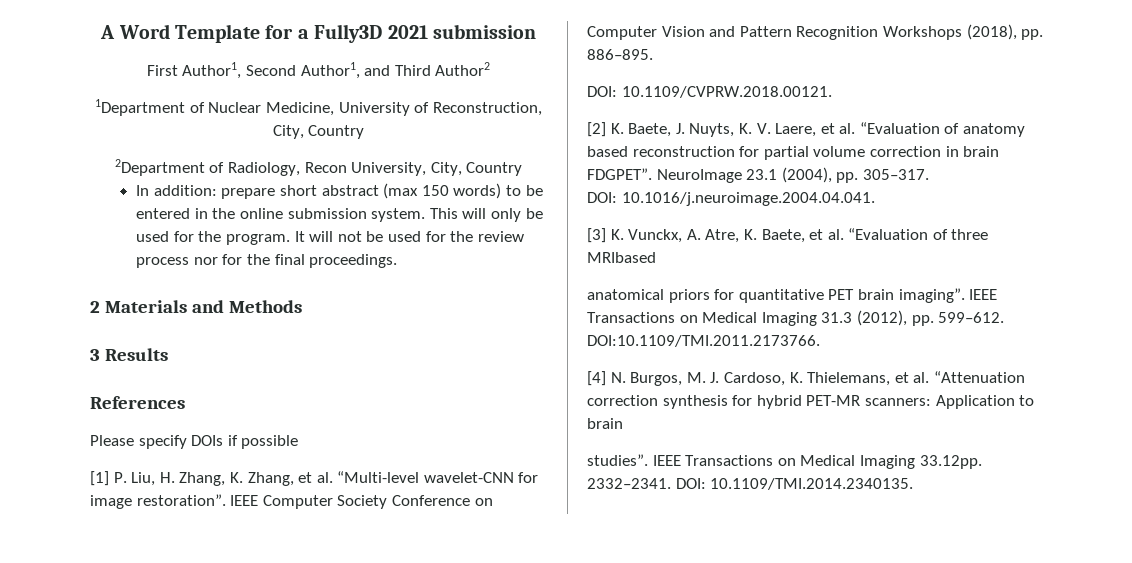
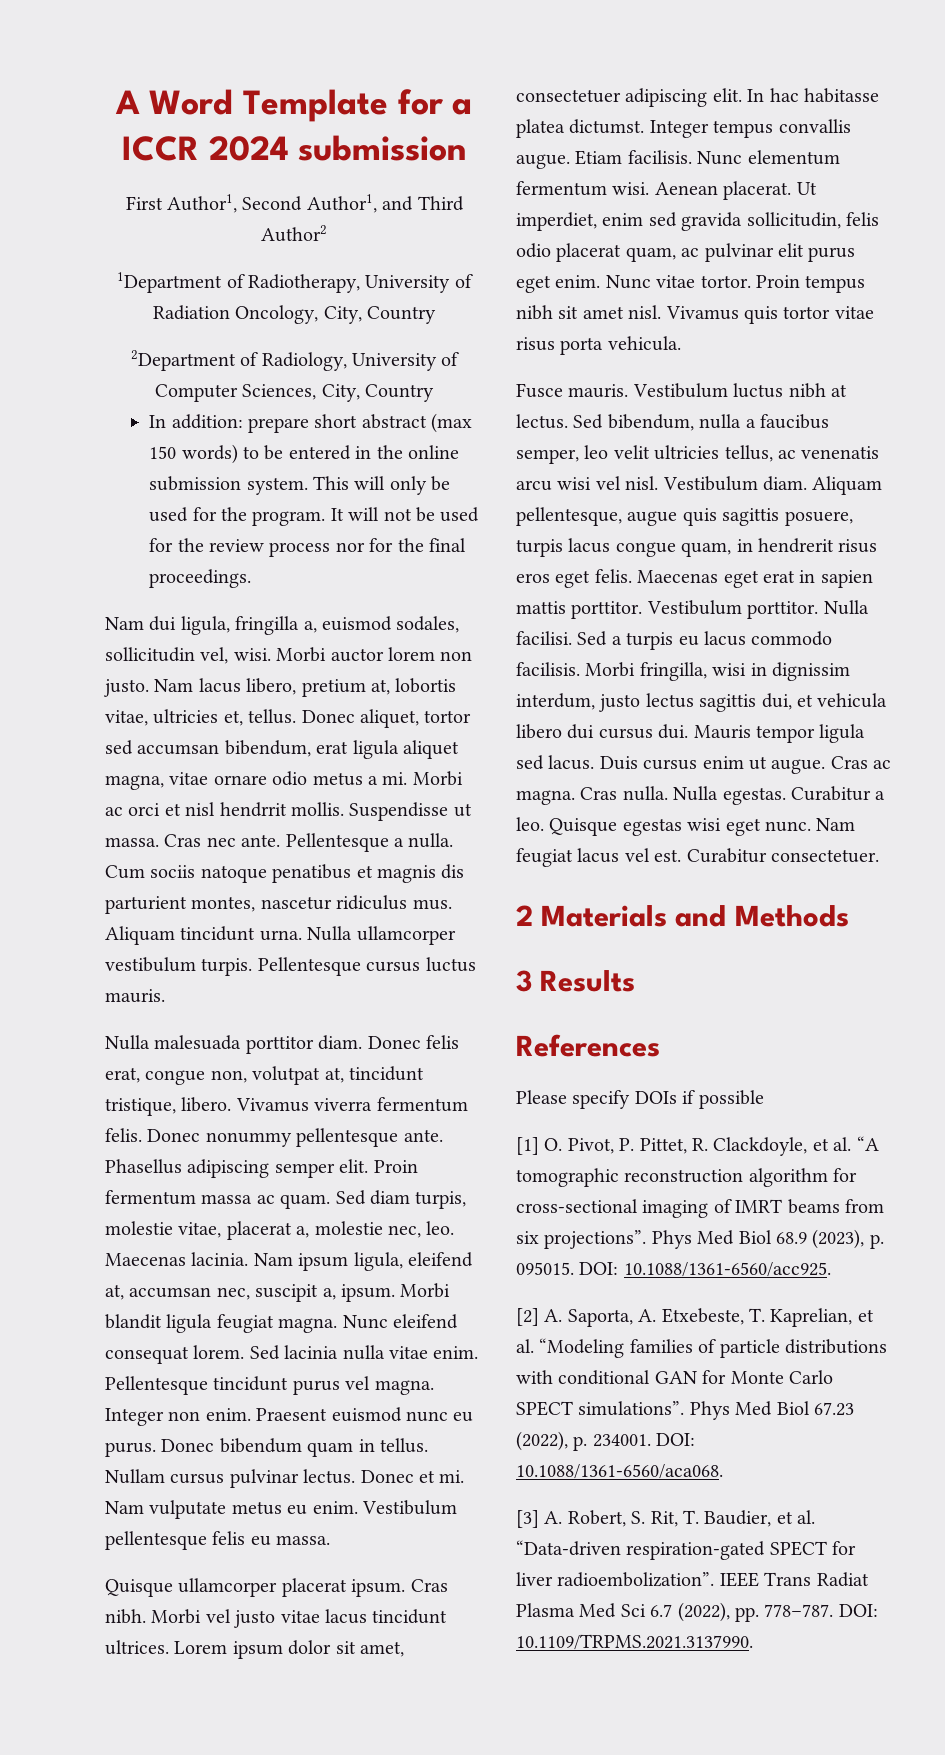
[314,24,428,43] Fully3D 2021 -> [121,136,289,161] ICCR 2024
[208,102,542,116] Nuclear Medicine, University of Reconstruction, -> [248,274,473,293] [152,305,319,324] Radiotherapy, University of Radiation Oncology,
[304,162,427,176] Recon University, -> [351,352,460,371] [154,384,317,402] University of Computer Sciences,
(398, 261) none -> [105,616,460,635] [105,647,473,664] [104,678,457,697] [105,709,472,728] [105,740,459,759] [105,771,463,790] [105,802,472,821] [105,833,454,852] [105,864,465,883] [105,895,452,914] [105,926,456,945] [105,957,476,976] [105,989,165,1003] [105,1035,459,1054] [105,1066,424,1085] [105,1097,468,1116] [105,1128,443,1147] [105,1159,418,1178] [105,1190,467,1209] [105,1221,455,1240] [105,1252,473,1271] [105,1283,451,1302] [105,1314,458,1333] [105,1345,479,1364] [105,1376,434,1395] [105,1407,474,1426] [105,1438,428,1457] [105,1469,465,1488] [105,1500,457,1519] [105,1531,331,1550] [105,1578,448,1597] [105,1609,448,1628] [105,1640,404,1659] [516,88,879,107] [516,119,851,138] [516,150,840,169] [516,181,817,200] [516,212,879,231] [516,243,856,262] [516,275,866,293] [516,305,874,324] [516,336,681,355] [516,383,847,398] [516,414,829,431] [516,445,880,464] [516,476,883,495] [516,507,853,526] [516,538,878,557] [516,569,873,588] [516,600,869,619] [516,631,833,650] [516,662,850,681] [516,693,888,712] [516,724,866,743] [516,755,892,774] [516,786,886,805] [516,817,856,836] [516,848,879,867] // Nam dui ligula, fringilla a, euismod sodales, sollicitudin vel, wisi. Morbi auctor lorem non justo. Nam lacus libero, pretium at, lobortis vitae, ultricies et, tellus. Donec aliquet, tortor sed accumsan bibendum, erat ligula aliquet magna, vitae ornare odio metus a mi. Morbi ac orci et nisl hendrrit mollis. Suspendisse ut massa. Cras nec ante. Pellentesque a nulla. Cum sociis natoque penatibus et magnis dis parturient montes, nascetur ridiculus mus. Aliquam tincidunt urna. Nulla ullamcorper vestibulum turpis. Pellentesque cursus luctus mauris. // Nulla malesuada porttitor diam. Donec felis erat, congue non, volutpat at, tincidunt tristique, libero. Vivamus viverra fermentum felis. Donec nonummy pellentesque ante. Phasellus adipiscing semper elit. Proin fermentum massa ac quam. Sed diam turpis, molestie vitae, placerat a, molestie nec, leo. Maecenas lacinia. Nam ipsum ligula, eleifend at, accumsan nec, suscipit a, ipsum. Morbi blandit ligula feugiat magna. Nunc eleifend consequat lorem. Sed lacinia nulla vitae enim. Pellentesque tincidunt purus vel magna. Integer non enim. Praesent euismod nunc eu purus. Donec bibendum quam in tellus. Nullam cursus pulvinar lectus. Donec et mi. Nam vulputate metus eu enim. Vestibulum pellentesque felis eu massa. // Quisque ullamcorper placerat ipsum. Cras nibh. Morbi vel justo vitae lacus tincidunt ultrices. Lorem ipsum dolor sit amet, consectetuer adipiscing elit. In hac habitasse platea dictumst. Integer tempus convallis augue. Etiam facilisis. Nunc elementum fermentum wisi. Aenean placerat. Ut imperdiet, enim sed gravida sollicitudin, felis odio placerat quam, ac pulvinar elit purus eget enim. Nunc vitae tortor. Proin tempus nibh sit amet nisl. Vivamus quis tortor vitae risus porta vehicula. // Fusce mauris. Vestibulum luctus nibh at lectus. Sed bibendum, nulla a faucibus semper, leo velit ultricies tellus, ac venenatis arcu wisi vel nisl. Vestibulum diam. Aliquam pellentesque, augue quis sagittis posuere, turpis lacus congue quam, in hendrerit risus eros eget felis. Maecenas eget erat in sapien mattis porttitor. Vestibulum porttitor. Nulla facilisi. Sed a turpis eu lacus commodo facilisis. Morbi fringilla, wisi in dignissim interdum, justo lectus sagittis dui, et vehicula libero dui cursus dui. Mauris tempor ligula sed lacus. Duis cursus enim ut augue. Cras ac magna. Cras nulla. Nulla egestas. Curabitur a leo. Quisque egestas wisi eget nunc. Nam feugiat lacus vel est. Curabitur consectetuer.
[113,471,539,486] [90,494,493,509] [587,24,1044,40] [587,49,653,60] [587,86,832,98] [587,122,1026,137] [587,146,1000,160] [587,167,929,183] [587,192,875,206] [587,228,989,243] [587,252,656,263] [587,288,998,303] [587,310,1005,326] [587,335,820,347] [587,371,1025,386] [587,395,1035,409] [587,418,623,429] [587,454,982,469] [587,478,914,490] P. Liu, H. Zhang, K. Zhang, et al. “Multi-level wavelet-CNN for image restoration”. IEEE Computer Society Conference on Computer Vision and Pattern Recognition Workshops (2018), pp. 886–895. // DOI: 10.1109/CVPRW.2018.00121. // [2] K. Baete, J. Nuyts, K. V. Laere, et al. “Evaluation of anatomy based reconstruction for partial volume correction in brain FDGPET”. NeuroImage 23.1 (2004), pp. 305–317. // DOI: 10.1016/j.neuroimage.2004.04.041. // [3] K. Vunckx, A. Atre, K. Baete, et al. “Evaluation of three MRIbased // anatomical priors for quantitative PET brain imaging”. IEEE Transactions on Medical Imaging 31.3 (2012), pp. 599–612. DOI:10.1109/TMI.2011.2173766. // [4] N. Burgos, M. J. Cardoso, K. Thielemans, et al. “Attenuation correction synthesis for hybrid PET-MR scanners: Application to brain // studies”. IEEE Transactions on Medical Imaging 33.12pp. 2332–2341. DOI: 10.1109/TMI.2014.2340135. -> [544,1136,879,1156] [516,1168,858,1187] [516,1199,884,1218] [516,1229,884,1249] [516,1262,831,1277] [516,1308,874,1327] [516,1338,887,1358] [516,1370,833,1385] [516,1401,854,1420] [516,1431,696,1451] [516,1464,723,1479] [516,1510,816,1528] [516,1540,857,1560] [516,1572,869,1587] [516,1602,878,1622] [516,1634,753,1650] O. Pivot, P. Pittet, R. Clackdoyle, et al. “A tomographic reconstruction algorithm for cross-sectional imaging of IMRT beams from six projections”. Phys Med Biol 68.9 (2023), p. 095015. DOI: 10.1088/1361-6560/acc925. // [2] A. Saporta, A. Etxebeste, T. Kaprelian, et al. “Modeling families of particle distributions with conditional GAN for Monte Carlo SPECT simulations”. Phys Med Biol 67.23 (2022), p. 234001. DOI: 10.1088/1361-6560/aca068. // [3] A. Robert, S. Rit, T. Baudier, et al. “Data-driven respiration-gated SPECT for liver radioembolization”. IEEE Trans Radiat Plasma Med Sci 6.7 (2022), pp. 778–787. DOI: 10.1109/TRPMS.2021.3137990.

